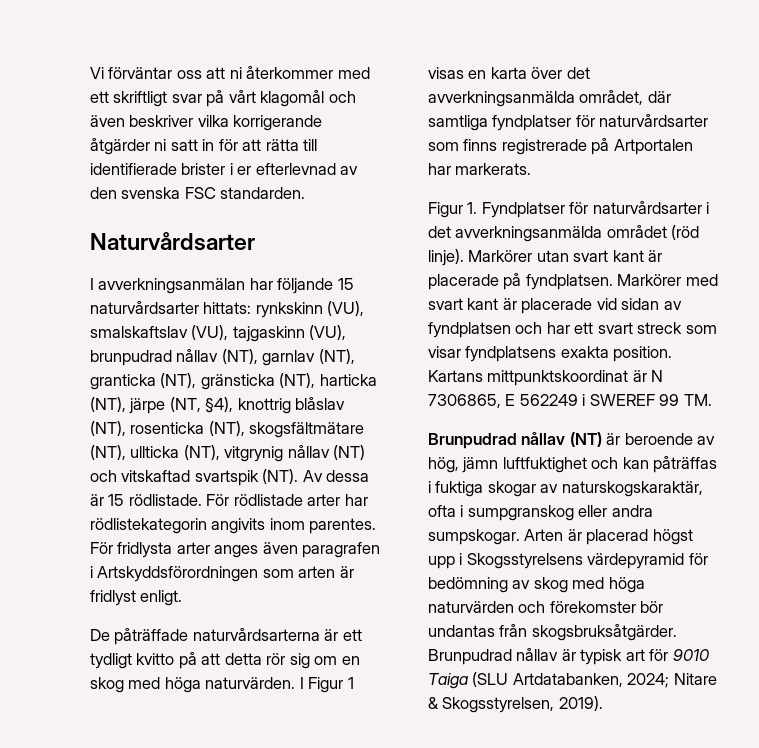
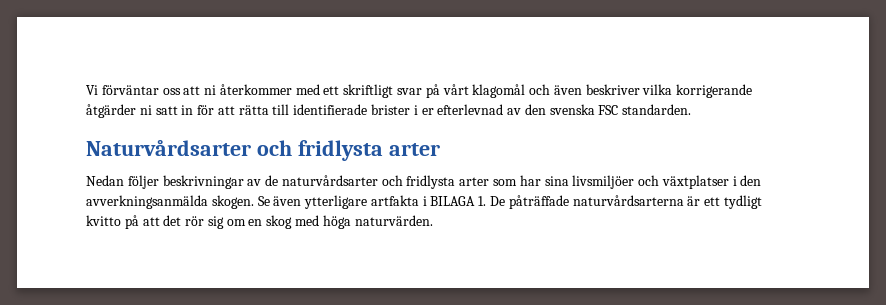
[90,278,354,294] [90,301,365,318] [90,325,347,342] [90,349,355,366] [90,373,377,390] [90,397,346,414] [90,421,365,438] [90,445,366,462] [90,469,370,486] [90,494,368,506] [90,518,377,534] [90,542,381,558] [90,566,354,582] [90,590,183,606] // I avverkningsanmälan har följande 15 naturvårdsarter hittats: rynkskinn (VU), smalskaftslav (VU), tajgaskinn (VU), brunpudrad nållav (NT), garnlav (NT), granticka (NT), gränsticka (NT), harticka (NT), järpe (NT, §4), knottrig blåslav (NT), rosenticka (NT), skogsfältmätare (NT), ullticka (NT), vitgrynig nållav (NT) och vitskaftad svartspik (NT). Av dessa är 15 rödlistade. För rödlistade arter har rödlistekategorin angivits inom parentes. För fridlysta arter anges även paragrafen i Artskyddsförordningen som arten är fridlyst enligt. // -> [256,140,440,161] [86,175,762,189] [86,195,487,209] och fridlysta arter // Nedan följer beskrivningar av de naturvårdsarter och fridlysta arter som har sina livsmiljöer och växtplatser i den avverkningsanmälda skogen. Se även ytterligare artfakta i BILAGA 1.
[224,653,262,665] detta -> [163,215,182,226] det
[299,677,354,693] [428,67,590,79] [428,90,671,107] [428,114,709,131] [428,138,693,155] [428,163,532,175] [428,201,710,218] [428,225,700,242] [428,249,663,266] [428,273,718,290] [428,298,682,314] [428,322,717,338] [428,346,673,362] [428,370,664,386] [428,394,712,408] [428,431,716,449] [428,456,718,473] [428,481,703,497] [428,505,653,521] [428,529,693,545] [428,553,708,569] [428,577,645,593] [428,601,664,613] [428,624,677,641] [428,648,710,665] [428,672,717,689] [428,696,603,713] I Figur 1 visas en karta över det avverkningsanmälda området, där samtliga fyndplatser för naturvårdsarter som finns registrerade på Artportalen har markerats. // Figur 1. Fyndplatser för naturvårdsarter i det avverkningsanmälda området (röd linje). Markörer utan svart kant är placerade på fyndplatsen. Markörer med svart kant är placerade vid sidan av fyndplatsen och har ett svart streck som visar fyndplatsens exakta position. Kartans mittpunktskoordinat är N 7306865, E 562249 i SWEREF 99 TM. // Brunpudrad nållav (NT) är beroende av hög, jämn luftfuktighet och kan påträffas i fuktiga skogar av naturskogskaraktär, ofta i sumpgranskog eller andra sumpskogar. Arten är placerad högst upp i Skogsstyrelsens värdepyramid för bedömning av skog med höga naturvärden och förekomster bör undantas från skogsbruksåtgärder. Brunpudrad nållav är typisk art för 9010 Taiga (SLU Artdatabanken, 2024; Nitare & Skogsstyrelsen, 2019). -> (433, 220) none

